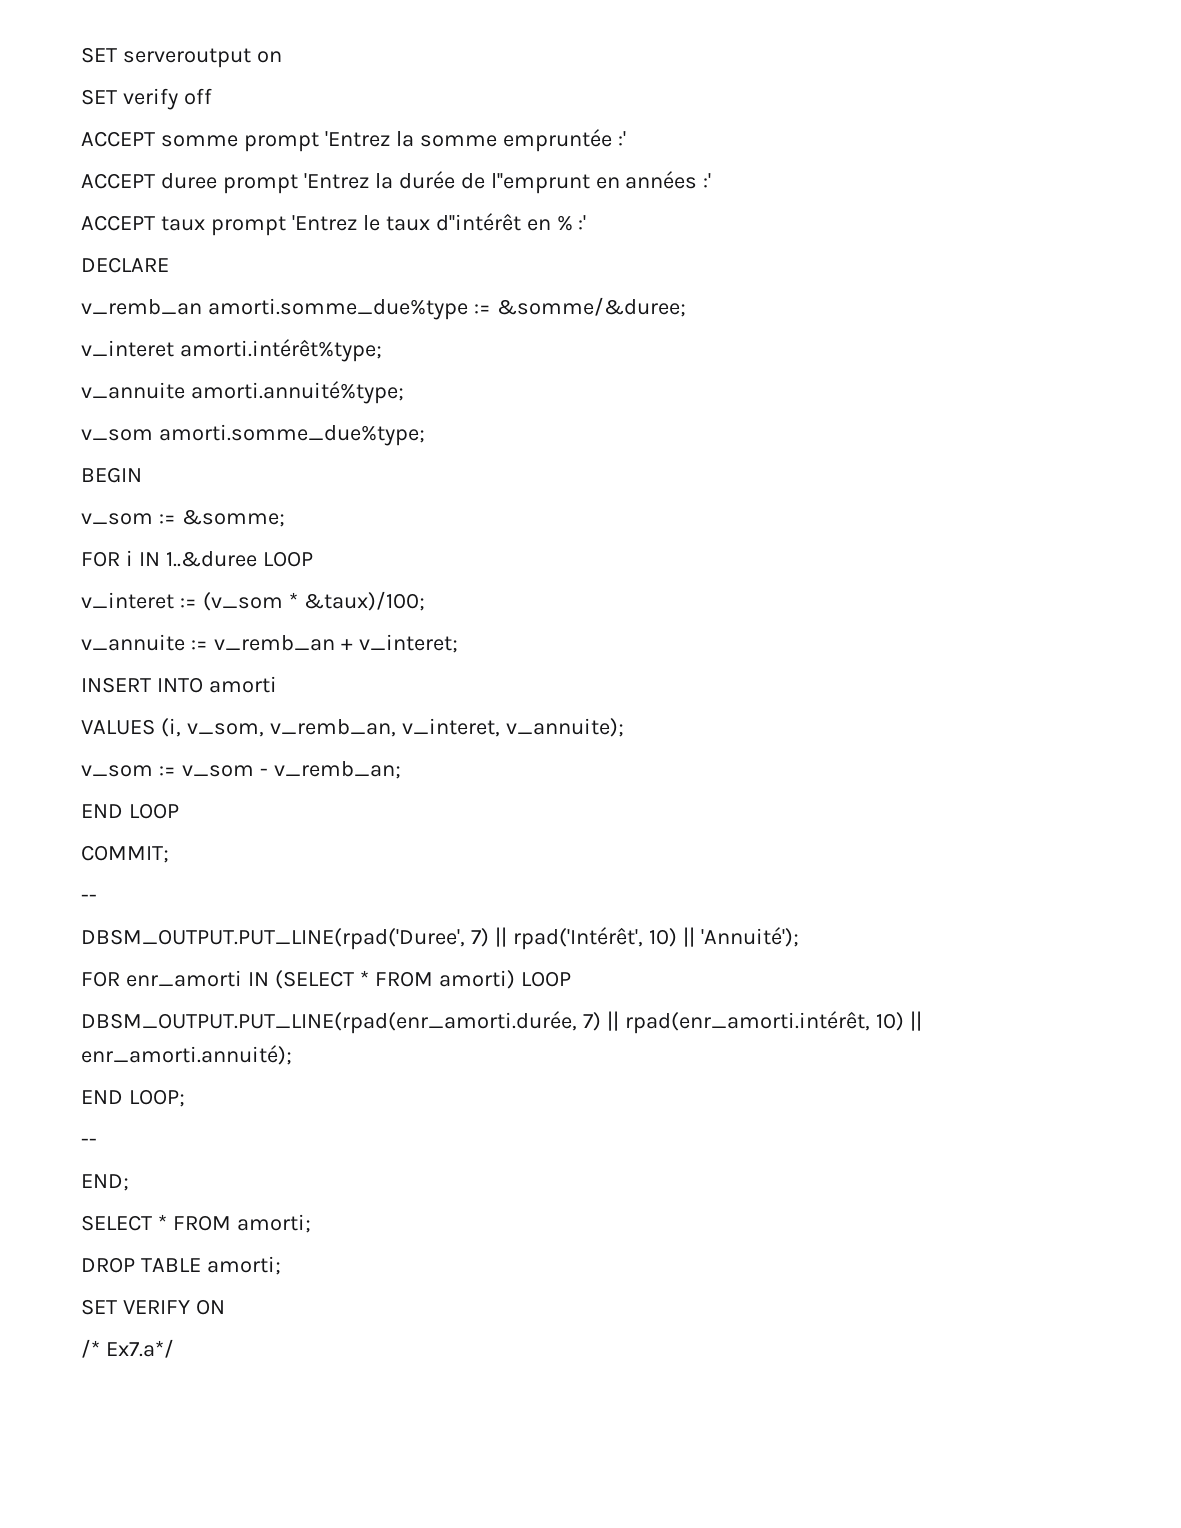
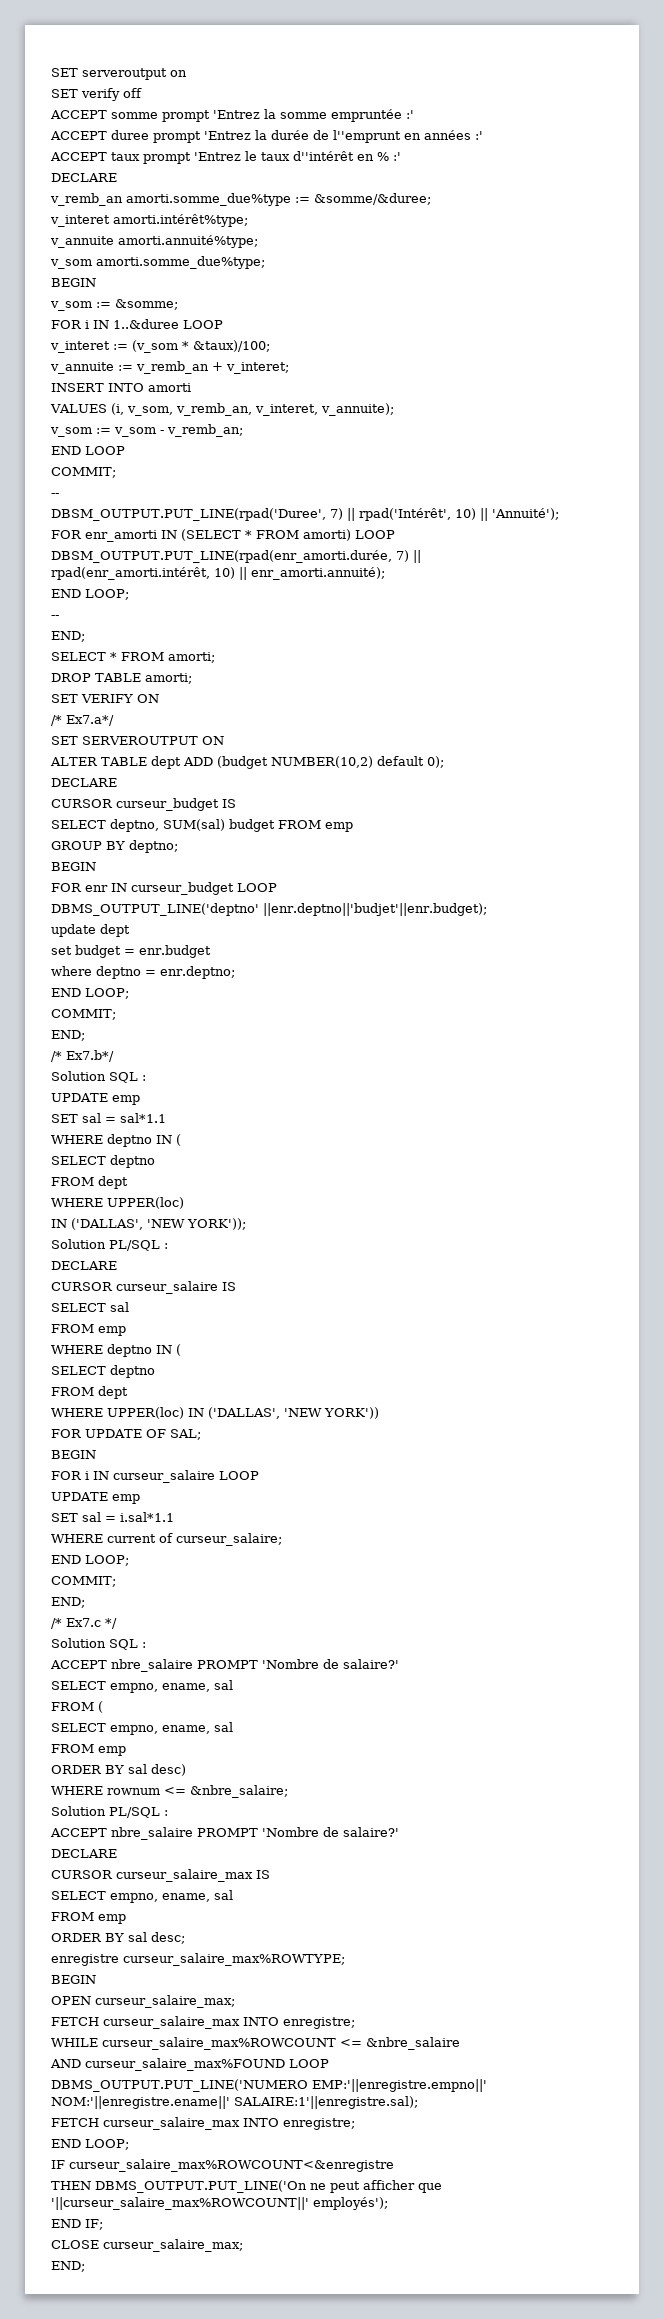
(174, 1348) none -> [51,736,224,745] [50,756,444,769] [51,778,117,787] [51,798,236,811] [51,819,353,832] [51,840,178,853] [51,862,96,871] [51,882,277,895] [51,903,487,916] [51,924,130,937] [51,945,211,958] [51,966,235,979] [51,988,129,999] [51,1009,116,1020] [51,1030,85,1041] [51,1050,114,1062] [51,1071,146,1083] [51,1093,140,1105] [51,1113,166,1123] [51,1134,181,1147] [51,1155,155,1168] [51,1176,128,1189] [51,1197,184,1209] [51,1218,246,1230] [51,1239,168,1251] [51,1261,117,1270] [51,1281,236,1294] [51,1302,129,1312] [51,1324,126,1336] [51,1344,181,1357] [51,1365,155,1378] [51,1386,128,1399] [51,1407,379,1419] [51,1429,201,1440] [51,1450,96,1459] [51,1470,259,1483] [51,1492,140,1504] [51,1512,174,1522] [51,1533,282,1546] [51,1555,129,1566] [51,1576,116,1587] [51,1597,85,1608] [51,1618,117,1629] [51,1638,146,1650] [50,1659,399,1672] [51,1680,233,1693] [51,1701,103,1713] [51,1722,233,1735] [51,1744,126,1756] [51,1764,186,1776] [51,1785,288,1798] [51,1806,168,1818] [50,1827,399,1840] [51,1849,117,1858] [51,1869,270,1882] [51,1890,233,1903] [51,1912,126,1924] [51,1932,185,1944] [51,1953,345,1966] [51,1975,96,1984] [51,1995,235,2008] [51,2016,355,2029] [51,2037,460,2050] [50,2058,329,2071] [51,2079,487,2092] [51,2096,418,2109] [51,2117,355,2130] [51,2139,129,2150] [51,2159,394,2172] [51,2180,442,2193] [51,2197,388,2210] [51,2219,103,2230] [51,2239,243,2252] [51,2261,85,2272] // SET SERVEROUTPUT ON // ALTER TABLE dept ADD (budget NUMBER(10,2) default 0); // DECLARE // CURSOR curseur_budget IS // SELECT deptno, SUM(sal) budget FROM emp // GROUP BY deptno; // BEGIN // FOR enr IN curseur_budget LOOP // DBMS_OUTPUT_LINE('deptno' ||enr.deptno||'budjet'||enr.budget); // update dept // set budget = enr.budget // where deptno = enr.deptno; // END LOOP; // COMMIT; // END; // /* Ex7.b*/ // Solution SQL : // UPDATE emp // SET sal = sal*1.1 // WHERE deptno IN ( // SELECT deptno // FROM dept // WHERE UPPER(loc) // IN ('DALLAS', 'NEW YORK')); // Solution PL/SQL : // DECLARE // CURSOR curseur_salaire IS // SELECT sal // FROM emp // WHERE deptno IN ( // SELECT deptno // FROM dept // WHERE UPPER(loc) IN ('DALLAS', 'NEW YORK')) // FOR UPDATE OF SAL; // BEGIN // FOR i IN curseur_salaire LOOP // UPDATE emp // SET sal = i.sal*1.1 // WHERE current of curseur_salaire; // END LOOP; // COMMIT; // END; // /* Ex7.c */ // Solution SQL : // ACCEPT nbre_salaire PROMPT 'Nombre de salaire?' // SELECT empno, ename, sal // FROM ( // SELECT empno, ename, sal // FROM emp // ORDER BY sal desc) // WHERE rownum <= &nbre_salaire; // Solution PL/SQL : // ACCEPT nbre_salaire PROMPT 'Nombre de salaire?' // DECLARE // CURSOR curseur_salaire_max IS // SELECT empno, ename, sal // FROM emp // ORDER BY sal desc; // enregistre curseur_salaire_max%ROWTYPE; // BEGIN // OPEN curseur_salaire_max; // FETCH curseur_salaire_max INTO enregistre; // WHILE curseur_salaire_max%ROWCOUNT <= &nbre_salaire // AND curseur_salaire_max%FOUND LOOP // DBMS_OUTPUT.PUT_LINE('NUMERO EMP:'||enregistre.empno||' NOM:'||enregistre.ename||' SALAIRE:1'||enregistre.sal); // FETCH curseur_salaire_max INTO enregistre; // END LOOP; // IF curseur_salaire_max%ROWCOUNT<&enregistre // THEN DBMS_OUTPUT.PUT_LINE('On ne peut afficher que '||curseur_salaire_max%ROWCOUNT||' employés'); // END IF; // CLOSE curseur_salaire_max; // END;

